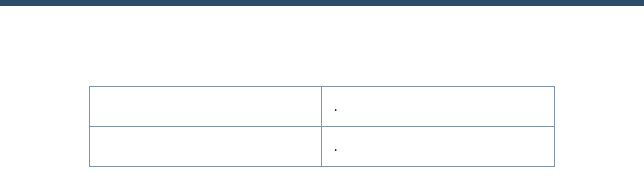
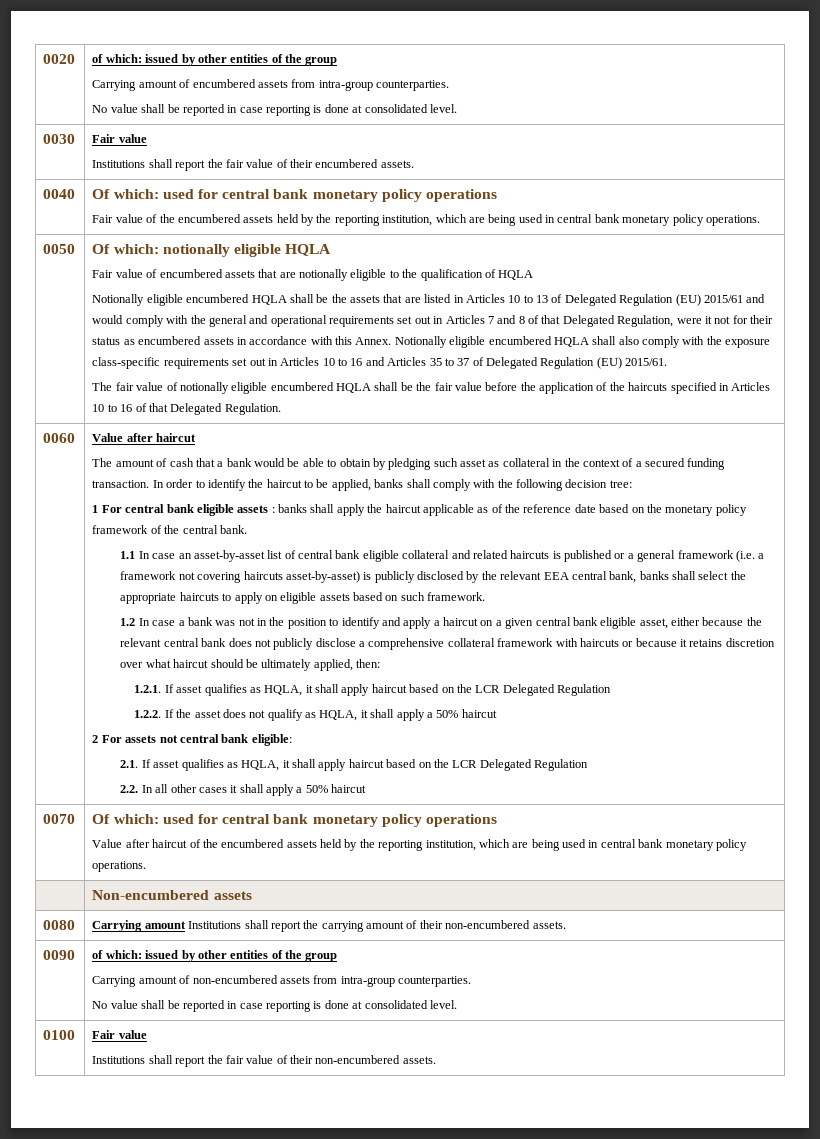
[334,109,338,111] [334,149,338,151] | . // | . -> [43,54,76,64] [92,54,338,66] [92,79,450,91] [92,104,457,116] [43,134,76,144] [92,134,147,143] [92,159,414,171] [43,189,76,199] [92,189,497,202] [92,214,760,226] [43,244,76,254] [92,244,332,257] [92,269,534,281] [92,294,766,306] [92,315,774,327] [92,336,771,348] [92,357,668,369] [92,382,771,394] [92,403,281,415] [43,433,76,443] [92,433,197,442] [92,458,726,470] [92,479,632,491] [92,504,747,516] [92,525,247,534] [120,550,765,562] [120,571,746,583] [120,592,486,604] [120,617,762,629] [120,638,775,650] [120,659,381,671] [134,684,612,696] [134,709,497,721] [92,734,292,746] [120,759,589,771] [120,784,367,796] [43,814,76,824] [92,814,497,827] [92,839,747,851] [92,861,147,872] [92,890,252,900] [43,920,76,930] [92,920,566,932] [43,950,76,960] [92,950,338,962] [92,975,472,987] [92,1000,457,1012] [43,1030,76,1040] [92,1030,147,1039] [92,1055,436,1067] 0020 | of which: issued by other entities of the group // Carrying amount of encumbered assets from intra-group counterparties. // No value shall be reported in case reporting is done at consolidated level. // 0030 | Fair value // Institutions shall report the fair value of their encumbered assets. // 0040 | Of which: used for central bank monetary policy operations // Fair value of the encumbered assets held by the reporting institution, which are being used in central bank monetary policy operations. // 0050 | Of which: notionally eligible HQLA // Fair value of encumbered assets that are notionally eligible to the qualification of HQLA // Notionally eligible encumbered HQLA shall be the assets that are listed in Articles 10 to 13 of Delegated Regulation (EU) 2015/61 and would comply with the general and operational requirements set out in Articles 7 and 8 of that Delegated Regulation, were it not for their status as encumbered assets in accordance with this Annex. Notionally eligible encumbered HQLA shall also comply with the exposure class-specific requirements set out in Articles 10 to 16 and Articles 35 to 37 of Delegated Regulation (EU) 2015/61. // The fair value of notionally eligible encumbered HQLA shall be the fair value before the application of the haircuts specified in Articles 10 to 16 of that Delegated Regulation. // 0060 | Value after haircut // The amount of cash that a bank would be able to obtain by pledging such asset as collateral in the context of a secured funding transaction. In order to identify the haircut to be applied, banks shall comply with the following decision tree: // 1 For central bank eligible assets : banks shall apply the haircut applicable as of the reference date based on the monetary policy framework of the central bank. // 1.1 In case an asset-by-asset list of central bank eligible collateral and related haircuts is published or a general framework (i.e. a framework not covering haircuts asset-by-asset) is publicly disclosed by the relevant EEA central bank, banks shall select the appropriate haircuts to apply on eligible assets based on such framework. // 1.2 In case a bank was not in the position to identify and apply a haircut on a given central bank eligible asset, either because the relevant central bank does not publicly disclose a comprehensive collateral framework with haircuts or because it retains discretion over what haircut should be ultimately applied, then: // 1.2.1. If asset qualifies as HQLA, it shall apply haircut based on the LCR Delegated Regulation // 1.2.2. If the asset does not qualify as HQLA, it shall apply a 50% haircut // 2 For assets not central bank eligible: // 2.1. If asset qualifies as HQLA, it shall apply haircut based on the LCR Delegated Regulation // 2.2. In all other cases it shall apply a 50% haircut // 0070 | Of which: used for central bank monetary policy operations // Value after haircut of the encumbered assets held by the reporting institution, which are being used in central bank monetary policy operations. // | Non-encumbered assets // 0080 | Carrying amount Institutions shall report the carrying amount of their non-encumbered assets. // 0090 | of which: issued by other entities of the group // Carrying amount of non-encumbered assets from intra-group counterparties. // No value shall be reported in case reporting is done at consolidated level. // 0100 | Fair value // Institutions shall report the fair value of their non-encumbered assets.

